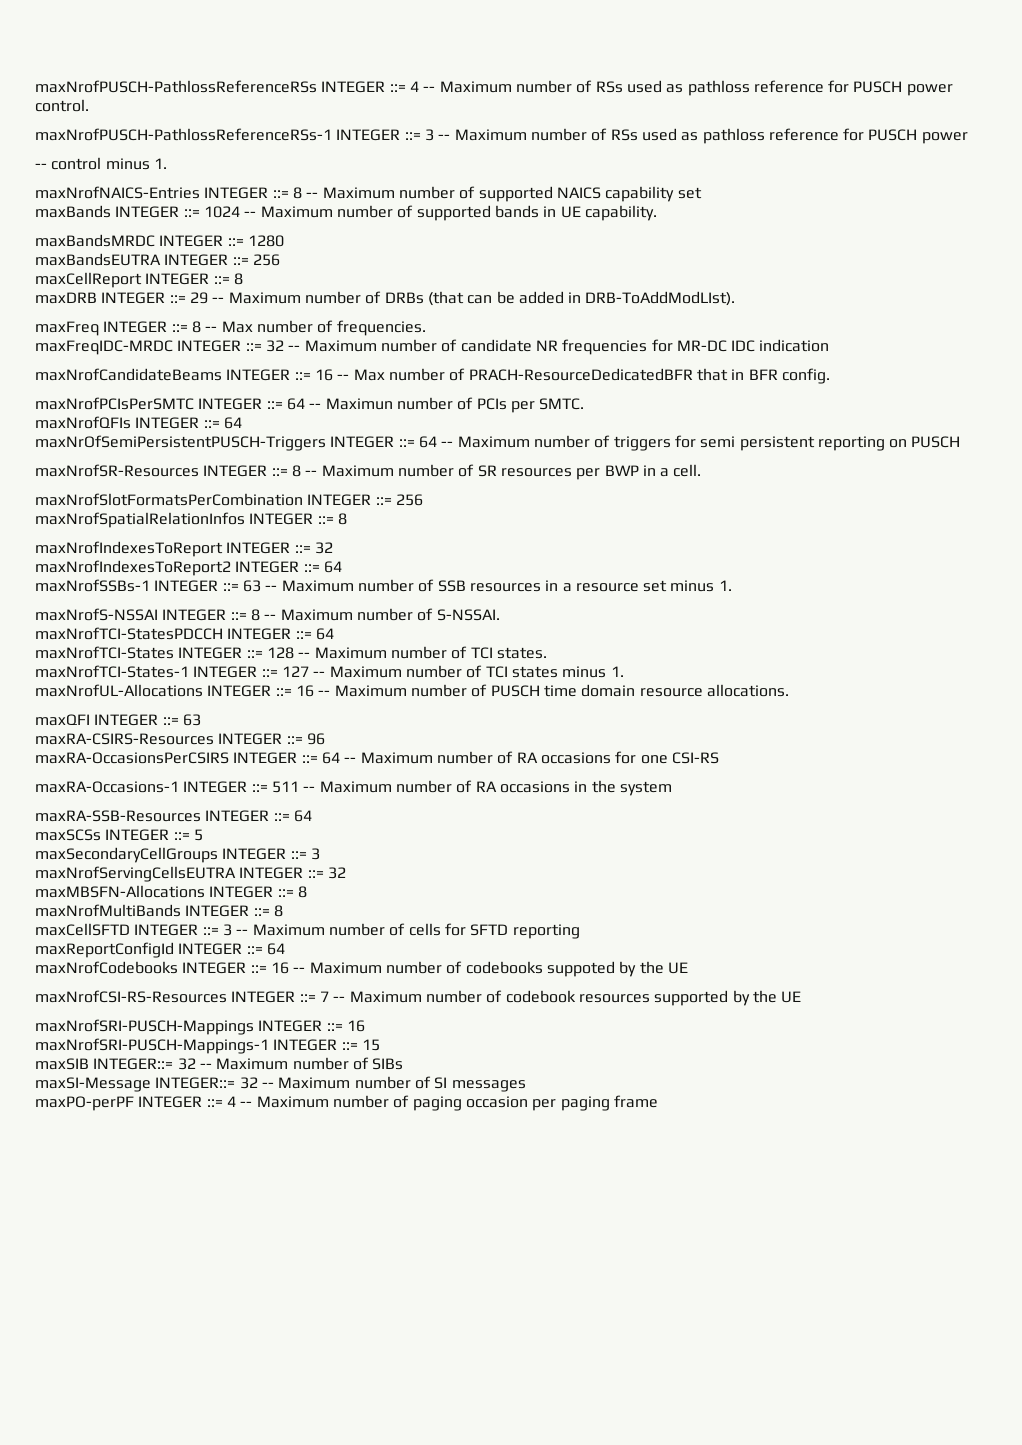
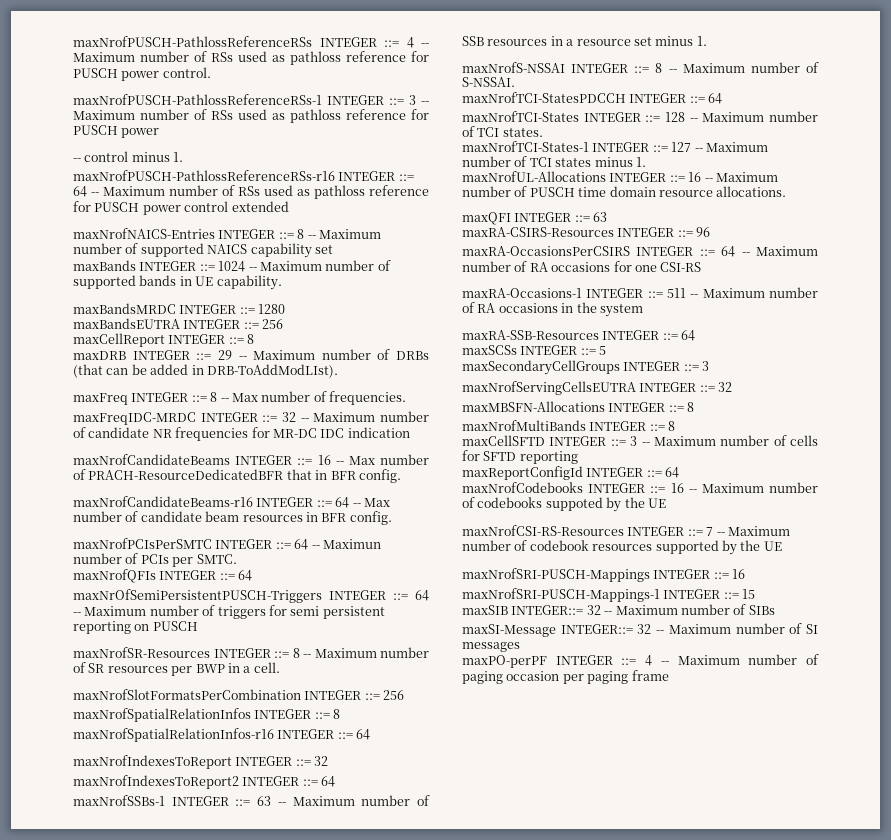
(167, 163) none -> [73,170,414,181] [73,185,429,199] [73,201,289,215] // maxNrofPUSCH-PathlossReferenceRSs-r16 INTEGER ::= 64 -- Maximum number of RSs used as pathloss reference for PUSCH power control extended
(830, 376) none -> [73,496,390,508] [73,511,392,525] // maxNrofCandidateBeams-r16 INTEGER ::= 64 -- Max number of candidate beam resources in BFR config.
(347, 519) none -> [73,728,371,742] // maxNrofSpatialRelationInfos-r16 INTEGER ::= 64

